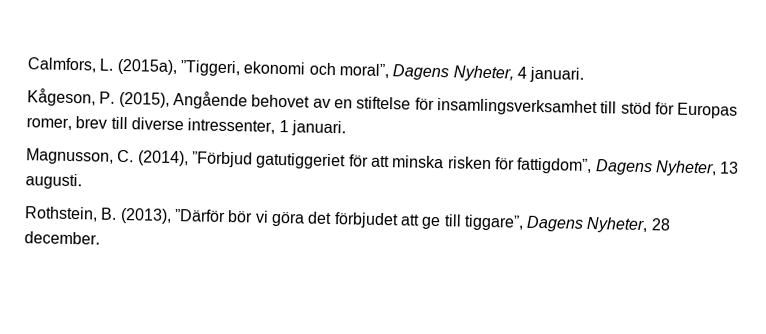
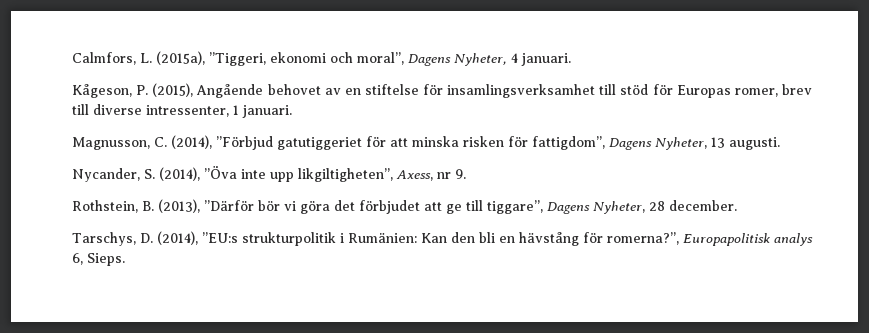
(82, 181) none -> [72,166,466,182] // Nycander, S. (2014), ”Öva inte upp likgiltigheten”, Axess, nr 9.
(100, 238) none -> [72,231,813,246] [72,253,125,266] // Tarschys, D. (2014), ”EU:s strukturpolitik i Rumänien: Kan den bli en hävstång för romerna?”, Europapolitisk analys 6, Sieps.

